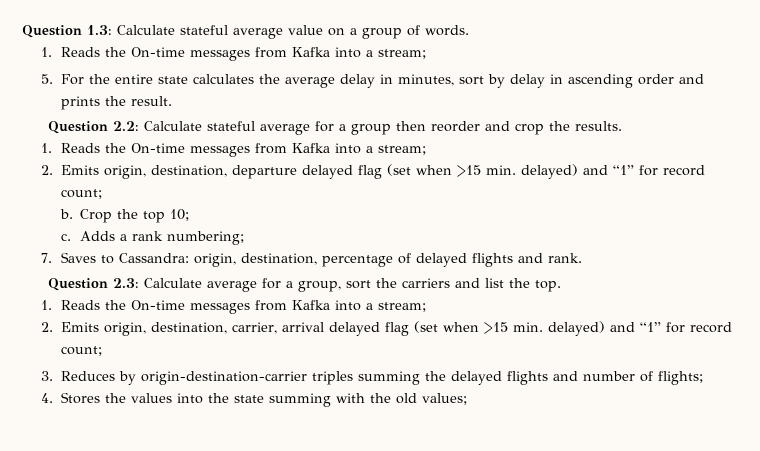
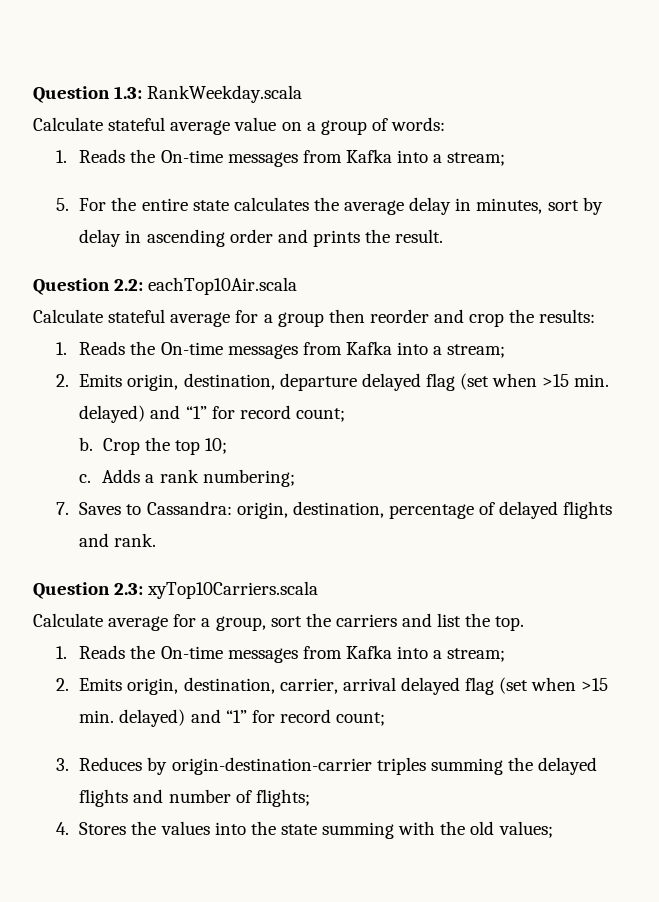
(112, 30) none -> [147,85,303,103] RankWeekday.scala //
[425,25,469,36] words. -> [391,117,446,131] words:
(140, 126) none -> [148,277,298,295] eachTop10Air.scala //
[575,121,623,131] results. -> [539,309,596,323] results:
(140, 283) none -> [147,581,319,599] xyTop10Carriers.scala //

